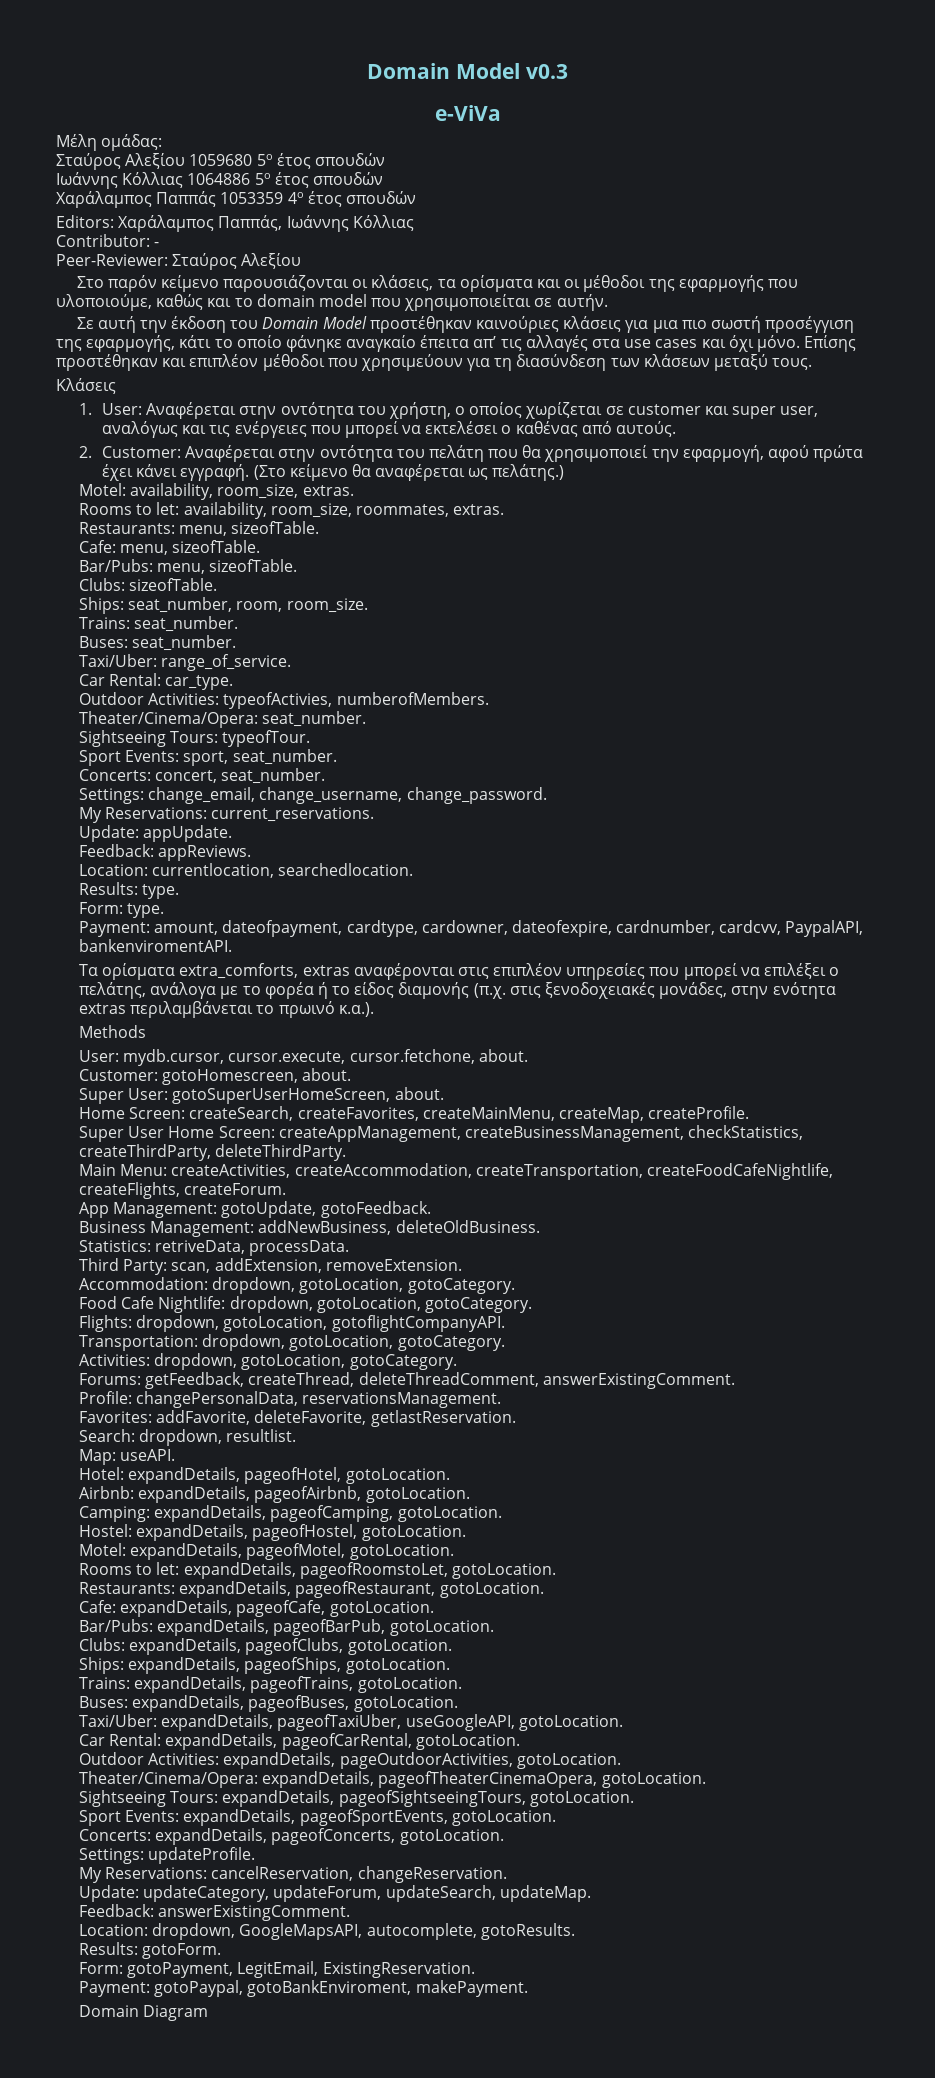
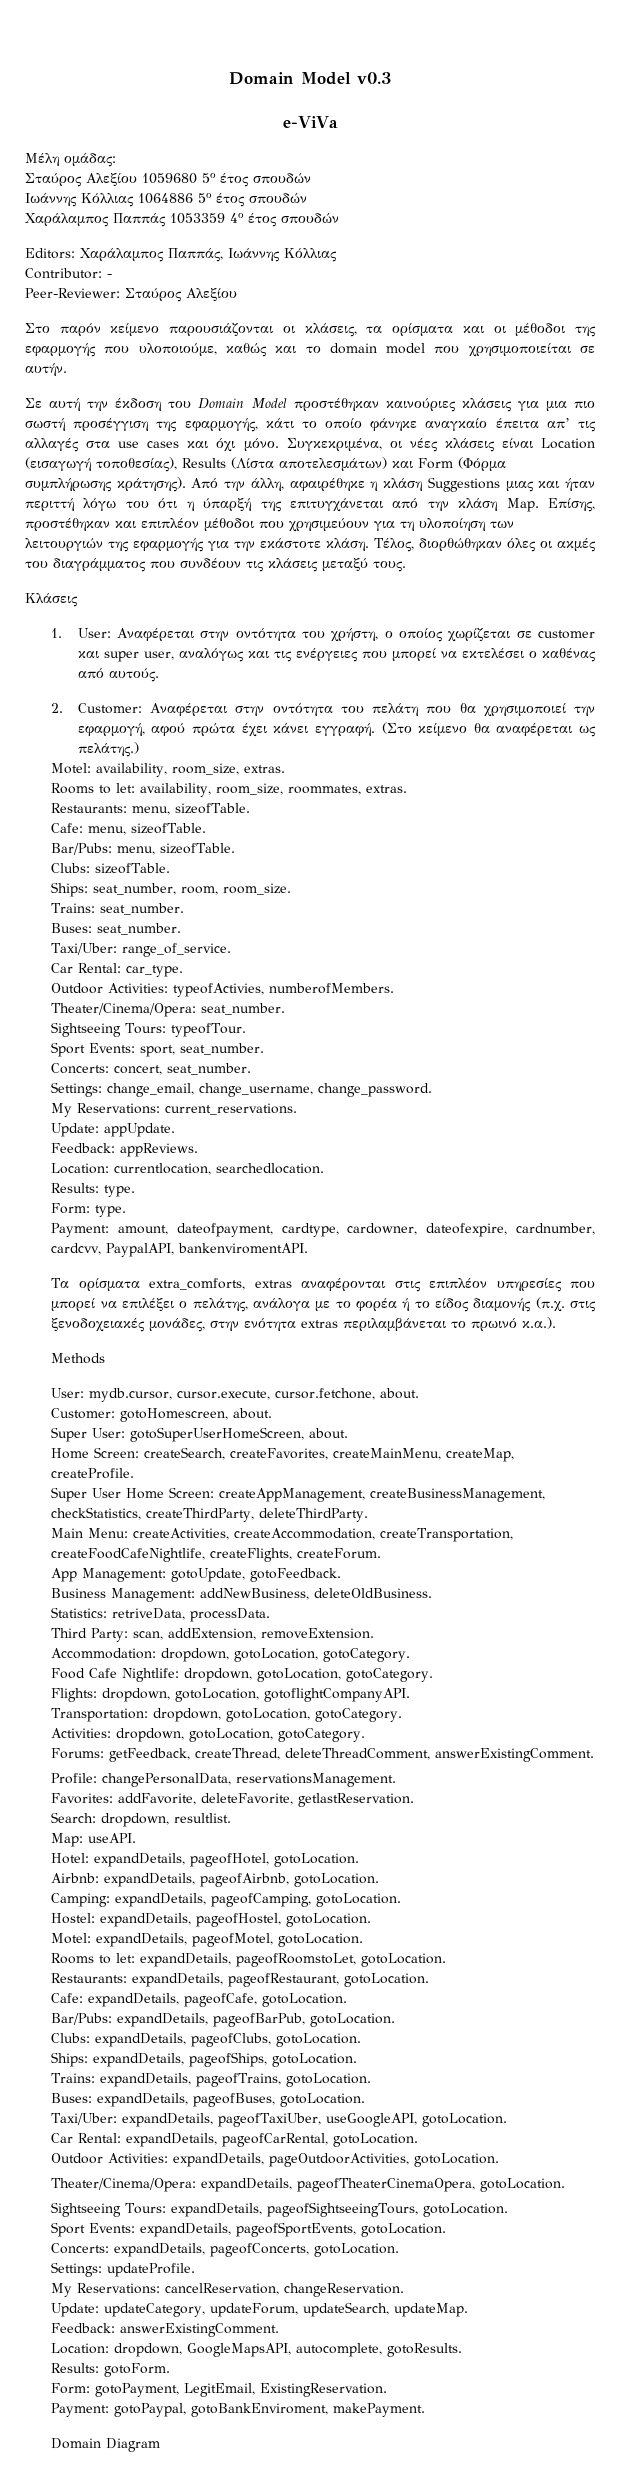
[804,335,857,352] Επίσης -> [286,438,595,452] [25,457,506,472] [25,477,596,492] [25,498,595,512] Συγκεκριμένα, οι νέες κλάσεις είναι Location (εισαγωγή τοποθεσίας), Results (Λίστα αποτελεσμάτων) και Form (Φόρμα συμπλήρωσης κράτησης). Από την άλλη, αφαιρέθηκε η κλάση Suggestions μιας και ήταν περιττή λόγω του ότι η ύπαρξή της επιτυγχάνεται από την κλάση Μap. Επίσης,
[516,354,710,371] διασύνδεση των κλάσεων -> [419,518,514,531] [25,538,596,552] [25,558,318,572] υλοποίηση των λειτουργιών της εφαρμογής για την εκάστοτε κλάση. Τέλος, διορθώθηκαν όλες οι ακμές του διαγράμματος που συνδέουν τις κλάσεις

